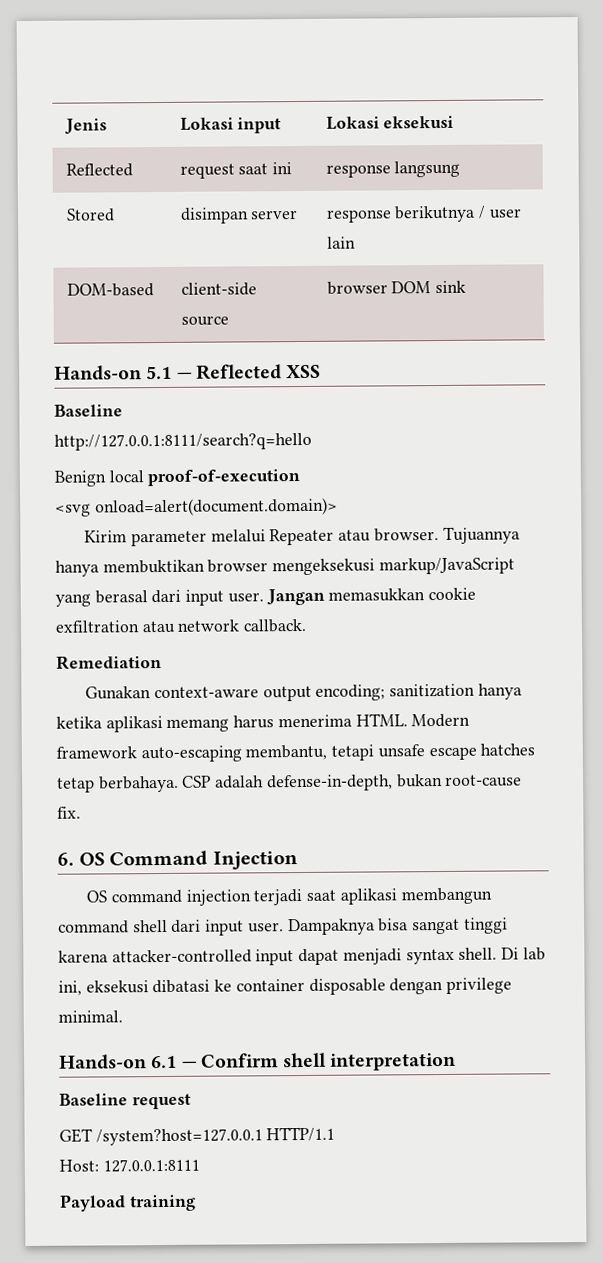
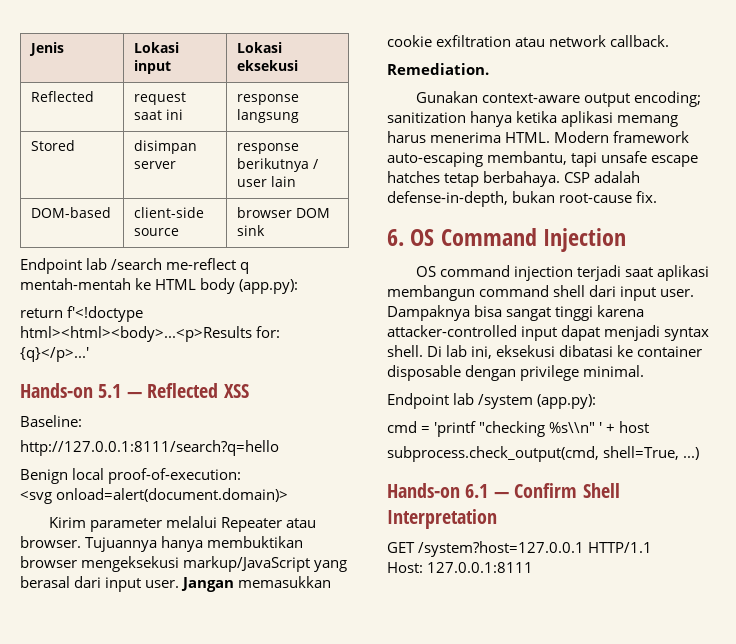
(467, 287) none -> [20,258,250,274] [20,278,299,294] [20,306,144,322] [20,326,281,342] [20,347,89,362] // Endpoint lab /search me-reflect q mentah-mentah ke HTML body (app.py): // return f'<!doctype html><html><body>...<p>Results for: {q}</p>...'
[54,404,123,417] Baseline -> [20,415,82,427] Baseline:
[147,469,301,487] proof-of-execution -> [108,468,242,484] proof-of-execution:
[56,655,162,670] Remediation -> [387,63,489,75] Remediation.
[331,744,375,761] tetapi -> [571,152,598,167] tapi
(123, 1016) none -> [387,393,597,409] [387,421,650,437] [387,446,700,462] // Endpoint lab /system (app.py): // cmd = 'printf "checking %s\\n" ' + host // subprocess.check_output(cmd, shell=True, ...)
[283,1052,457,1071] [59,1093,191,1110] shell interpretation // Baseline request -> [582,483,620,498] [387,509,497,529] Shell Interpretation
[60,1194,196,1212] // Payload training -> (534, 567) none

